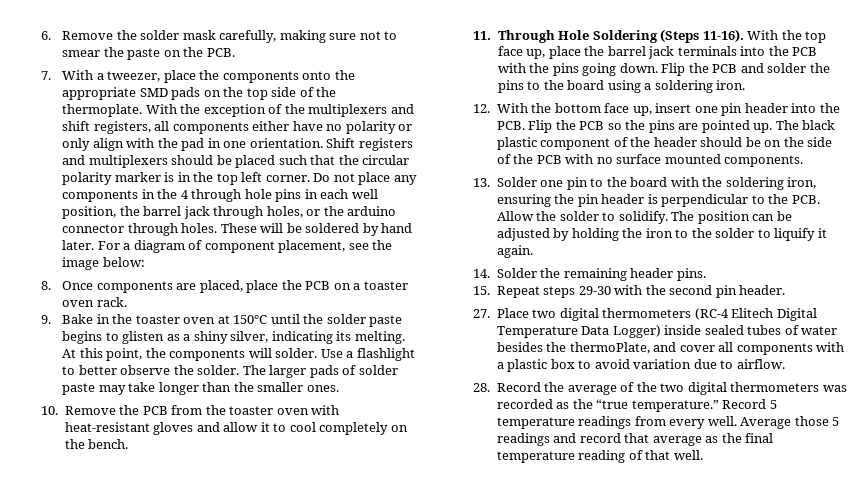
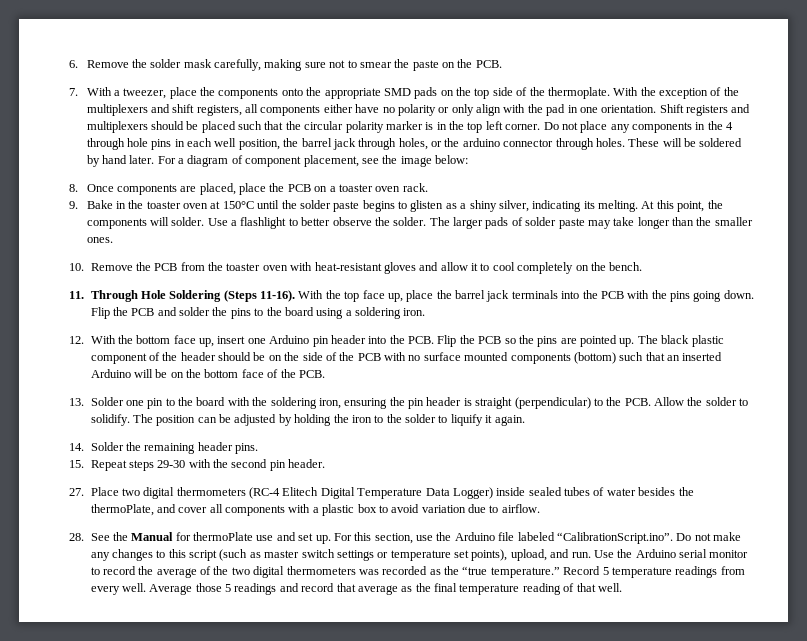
(718, 109) none -> [269,335,310,344] Arduino
[724,155,804,167] components. -> [510,352,723,364] [90,369,325,378] components (bottom) such that an inserted Arduino will be on the bottom face of the PCB.
[661,194,749,207] perpendicular -> [475,397,591,409] straight (perpendicular)
[496,382,541,392] Record -> [90,532,742,544] [90,549,749,561] [90,566,136,575] See the Manual for thermoPlate use and set up. For this section, use the Arduino file labeled “CalibrationScript.ino”. Do not make any changes to this script (such as master switch settings or temperature set points), upload, and run. Use the Arduino serial monitor to record

